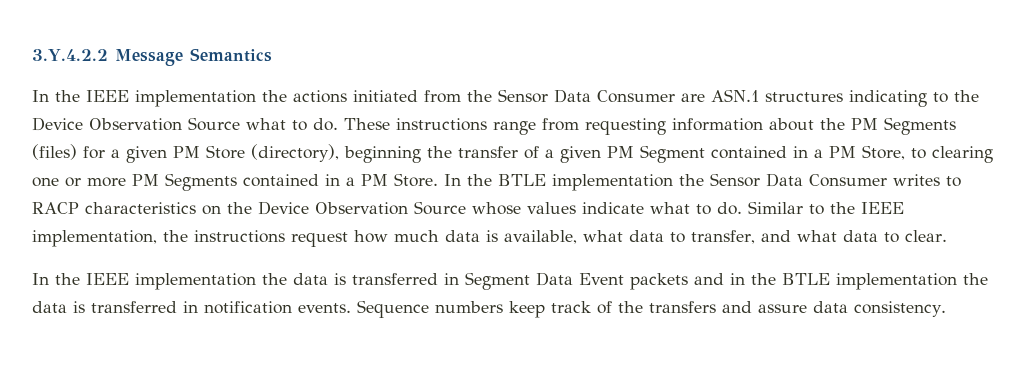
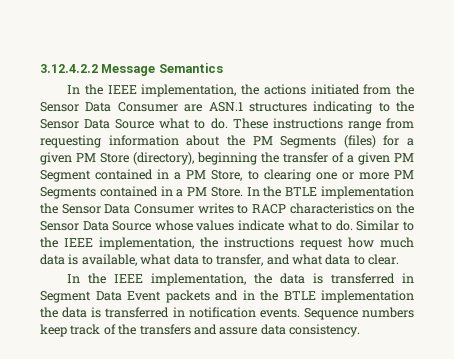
[32,49,108,61] 3.Y.4.2.2 -> [40,64,98,73] 3.12.4.2.2
[135,90,256,107] implementation -> [141,84,237,97] implementation,
[32,117,182,131] Device Observation -> [40,119,111,129] Sensor Data
[258,201,408,215] Device Observation -> [40,221,109,231] Sensor Data
[135,273,256,290] implementation -> [151,273,247,286] implementation,

